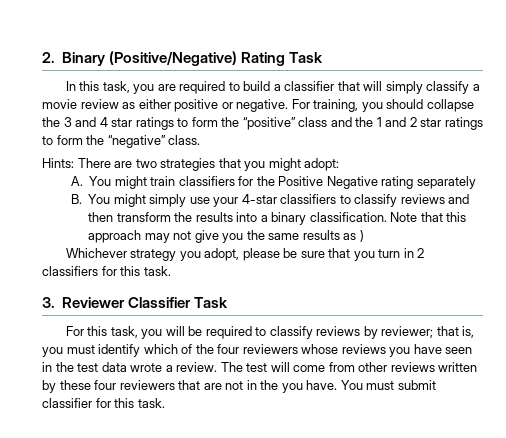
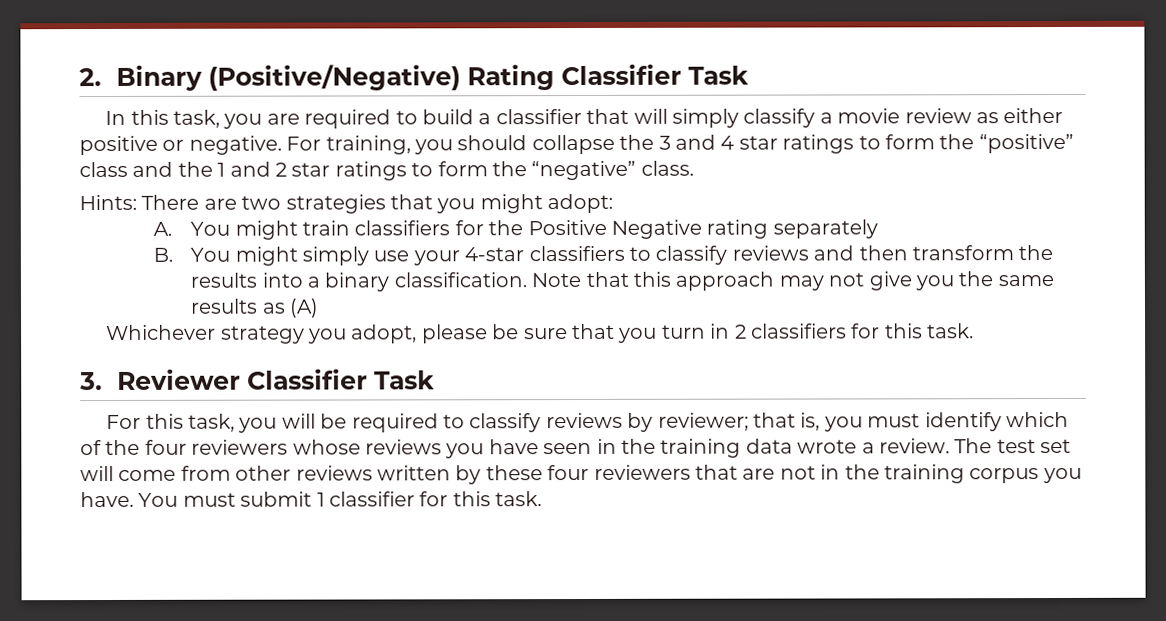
(285, 59) none -> [561,63,683,86] Classifier
[359,230,364,242] ) -> [289,298,320,318] (A)
[77,363,99,372] test -> [660,438,742,458] training
(268, 367) none -> [1040,438,1072,454] set
(279, 385) none -> [883,464,1040,484] training corpus
(436, 385) none -> [316,492,325,507] 1

